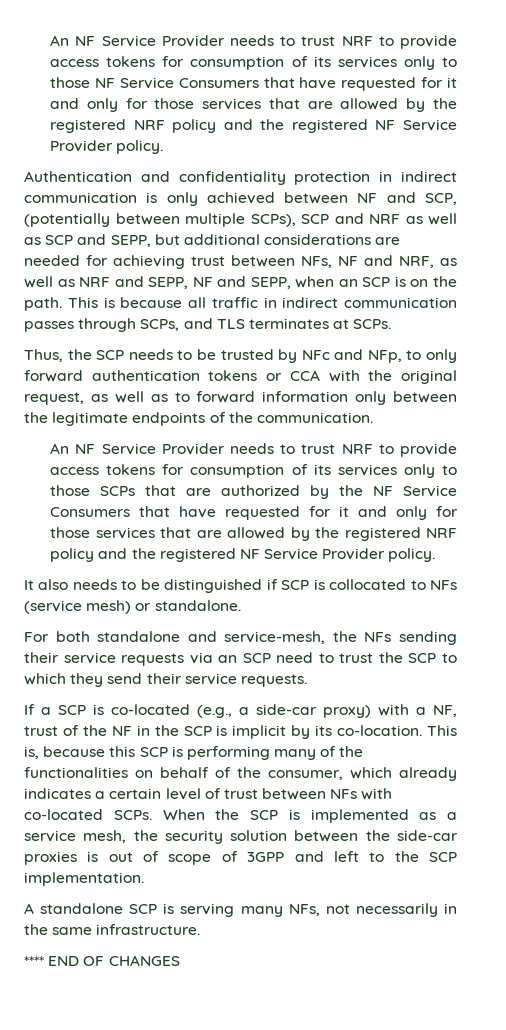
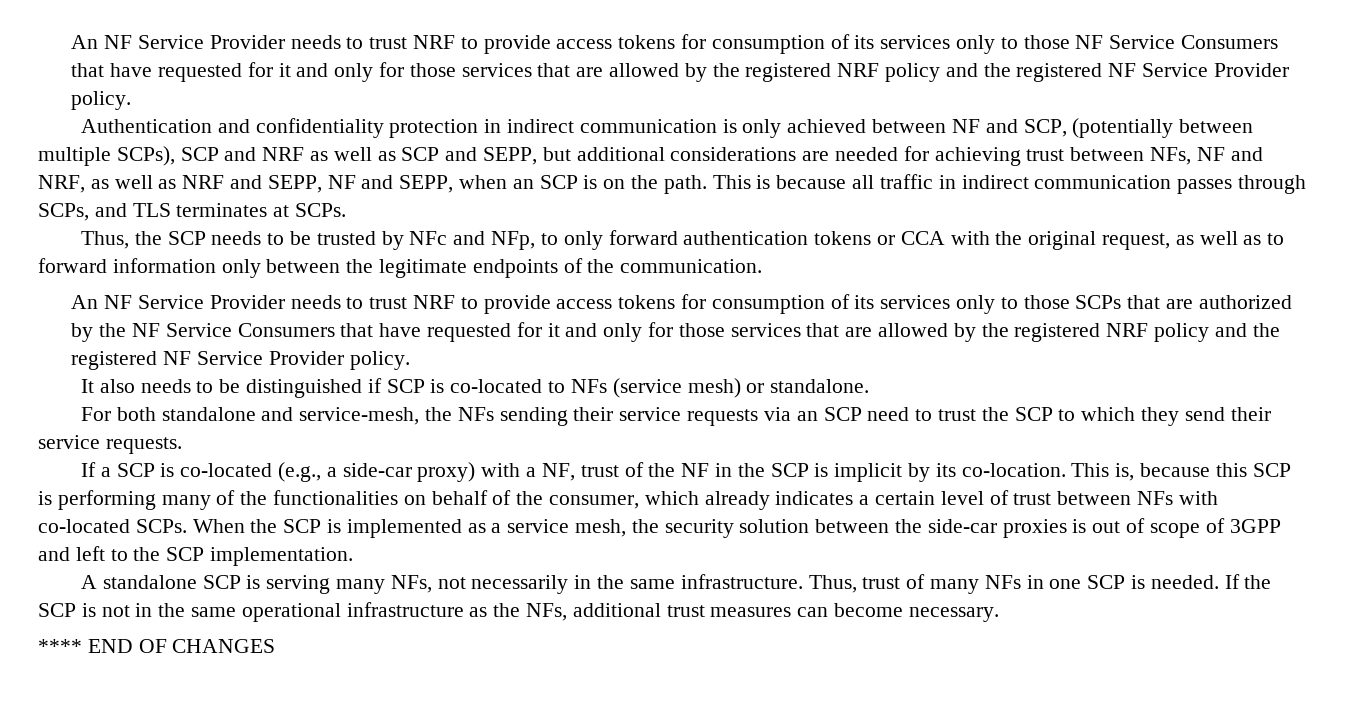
[329,579,407,590] collocated -> [450,379,543,393] co-located
(201, 929) none -> [808,574,1272,594] [38,602,999,622] Thus, trust of many NFs in one SCP is needed. If the SCP is not in the same operational infrastructure as the NFs, additional trust measures can become necessary.

